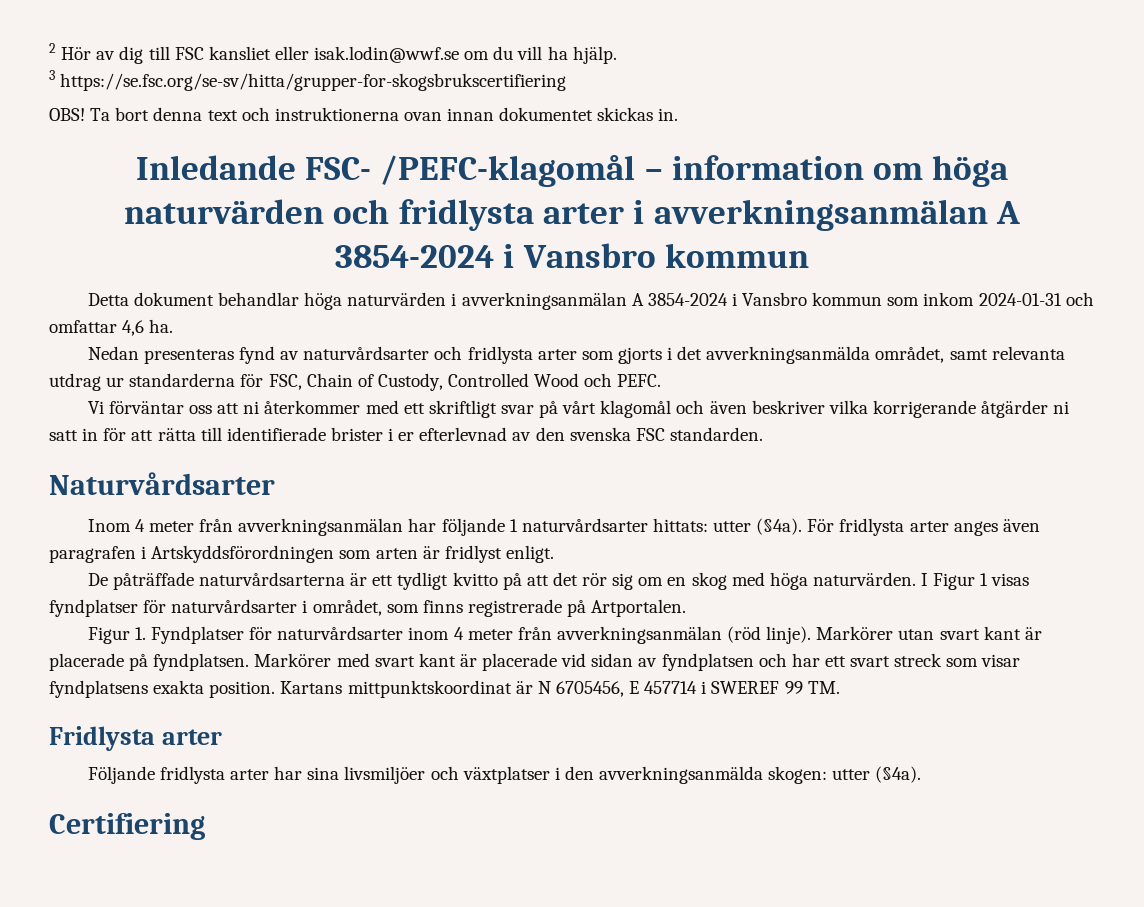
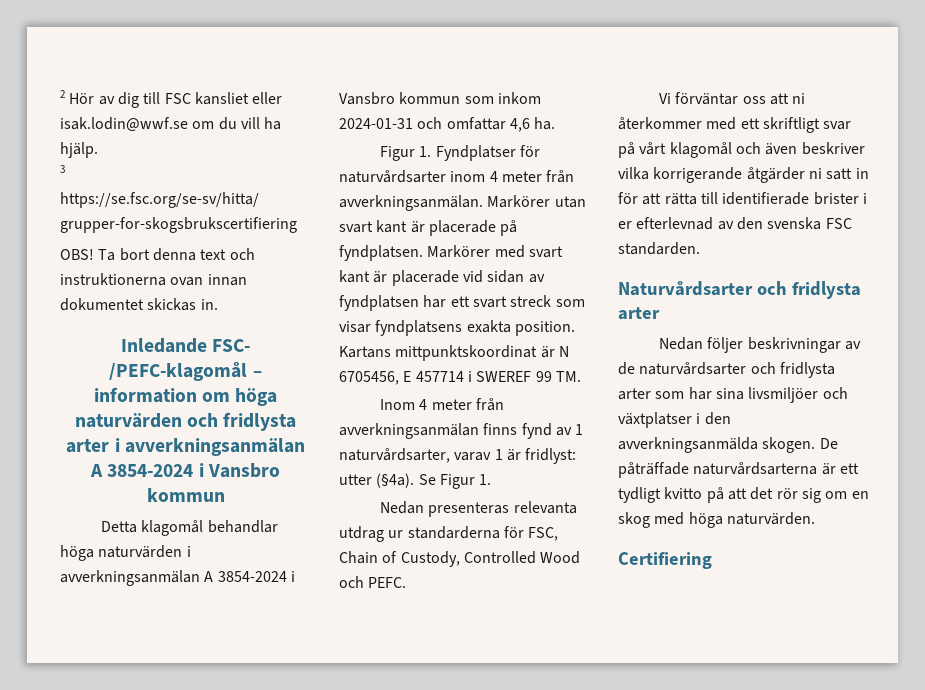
[133,292,214,306] dokument -> [141,520,204,536] klagomål
[87,346,988,364] Nedan presenteras fynd av naturvårdsarter och fridlysta arter som gjorts i det avverkningsanmälda området, samt -> [380,145,541,161] [339,170,575,183] [339,195,586,211] [339,220,518,236] [339,245,563,261] [339,270,545,286] [339,295,585,311] [339,320,575,336] [339,345,569,361] [339,371,581,385] [380,398,505,411] [339,423,584,439] [339,448,577,464] [339,473,492,489] [380,501,510,517] Figur 1. Fyndplatser för naturvårdsarter inom 4 meter från avverkningsanmälan. Markörer utan svart kant är placerade på fyndplatsen. Markörer med svart kant är placerade vid sidan av fyndplatsen har ett svart streck som visar fyndplatsens exakta position. Kartans mittpunktskoordinat är N 6705456, E 457714 i SWEREF 99 TM. // Inom 4 meter från avverkningsanmälan finns fynd av 1 naturvårdsarter, varav 1 är fridlyst: utter (§4a). Se Figur 1. // Nedan presenteras
[87,518,1040,536] [49,545,554,563] // Inom 4 meter från avverkningsanmälan har följande 1 naturvårdsarter hittats: utter (§4a). För fridlysta arter anges även paragrafen i Artskyddsförordningen som arten är fridlyst enligt. // -> [756,281,861,299] [618,307,660,320] [659,337,862,353] [618,362,835,378] [618,387,848,403] [618,412,731,428] [618,437,816,453] och fridlysta arter // Nedan följer beskrivningar av de naturvårdsarter och fridlysta arter som har sina livsmiljöer och växtplatser i den avverkningsanmälda skogen.
[921,573,1030,590] [49,599,687,617] [87,626,1042,644] [49,653,1021,671] [49,680,840,698] [49,726,222,751] [87,766,922,784] I Figur 1 visas fyndplatser för naturvårdsarter i området, som finns registrerade på Artportalen. // Figur 1. Fyndplatser för naturvårdsarter inom 4 meter från avverkningsanmälan (röd linje). Markörer utan svart kant är placerade på fyndplatsen. Markörer med svart kant är placerade vid sidan av fyndplatsen och har ett svart streck som visar fyndplatsens exakta position. Kartans mittpunktskoordinat är N 6705456, E 457714 i SWEREF 99 TM. // Fridlysta arter // Följande fridlysta arter har sina livsmiljöer och växtplatser i den avverkningsanmälda skogen: utter (§4a). -> (815, 518) none

